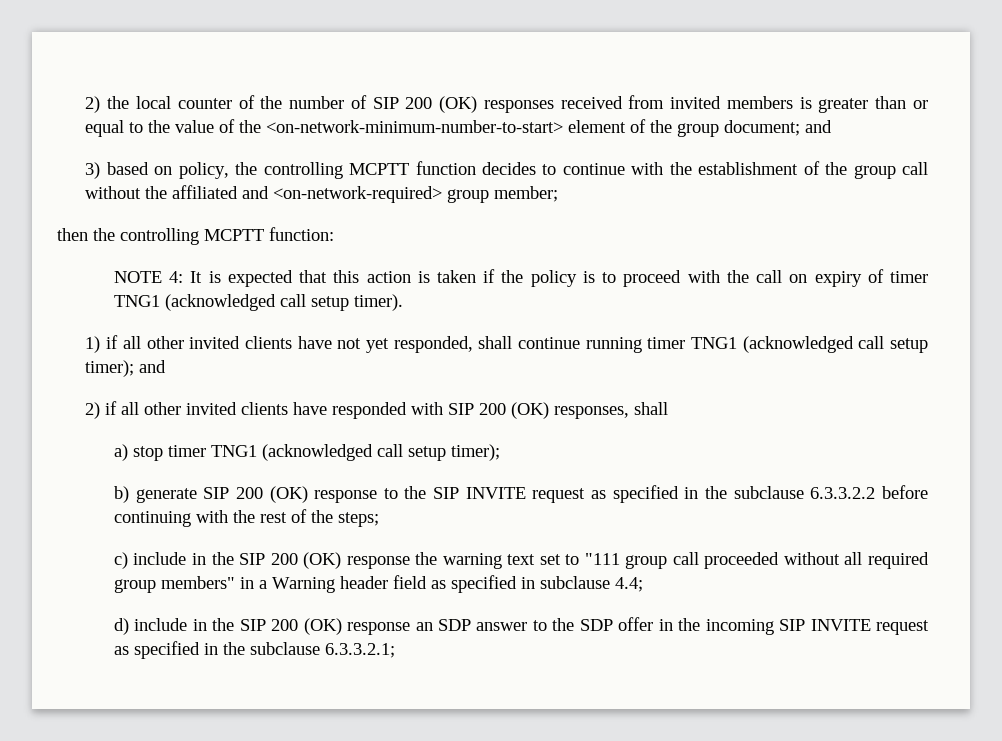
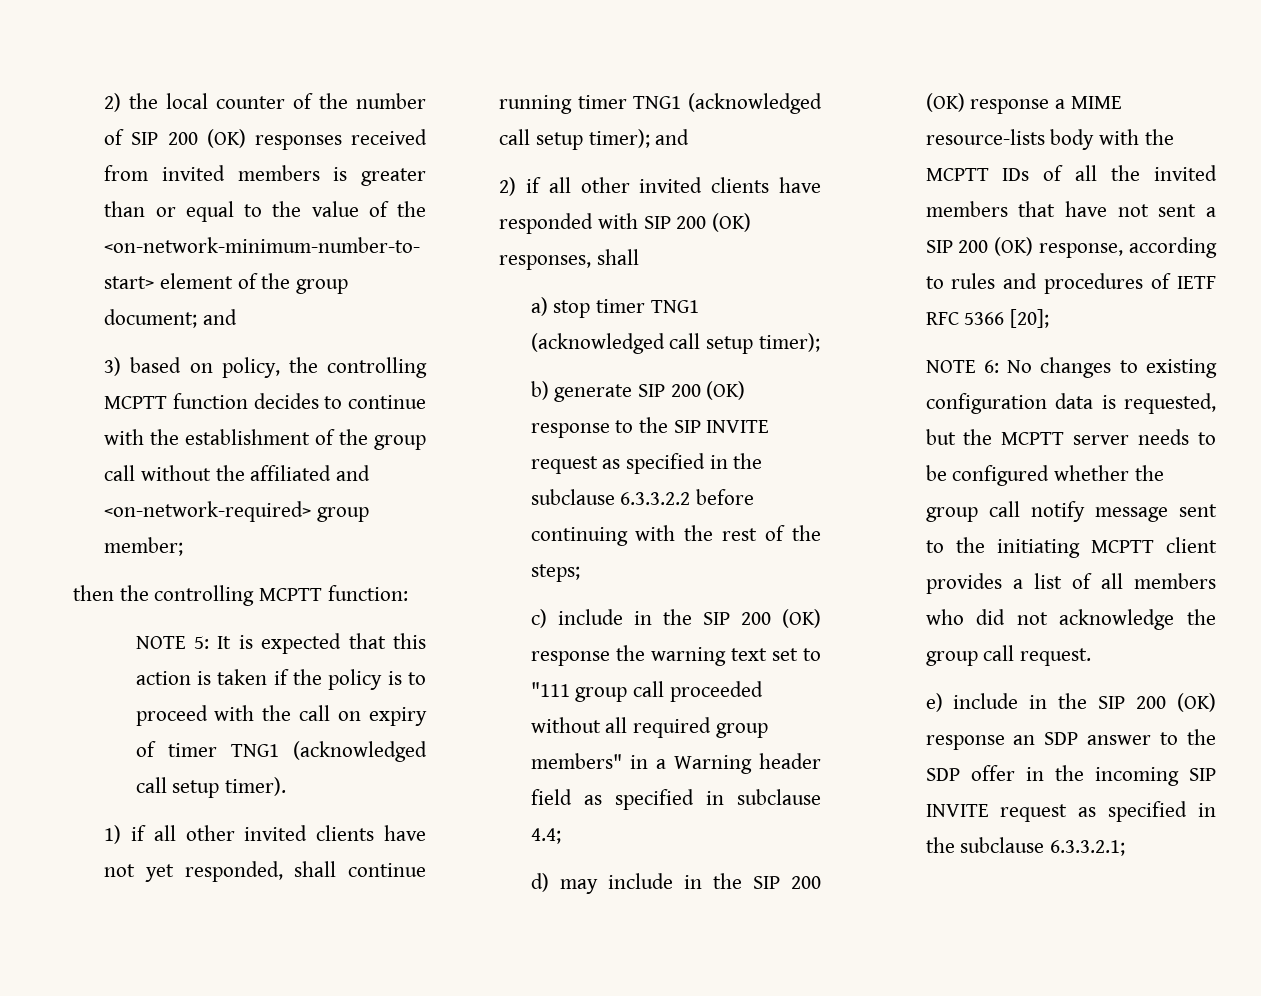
[169,271,184,283] 4: -> [193,636,209,649] 5:
(129, 626) none -> [559,873,821,894] [925,93,1122,114] [925,129,1174,150] [925,165,1217,181] [925,201,1216,217] [925,237,1217,258] [925,273,1216,294] [925,309,1049,328] [925,357,1217,378] [925,393,1216,414] [925,429,1216,445] [925,465,1164,486] [925,501,1217,522] [925,537,1217,558] [925,573,1216,594] [925,609,1216,630] [925,645,1091,666] [925,693,943,712] may include in the SIP 200 (OK) response a MIME resource-lists body with the MCPTT IDs of all the invited members that have not sent a SIP 200 (OK) response, according to rules and procedures of IETF RFC 5366 [20]; // NOTE 6: No changes to existing configuration data is requested, but the MCPTT server needs to be configured whether the group call notify message sent to the initiating MCPTT client provides a list of all members who did not acknowledge the group call request. // e)

